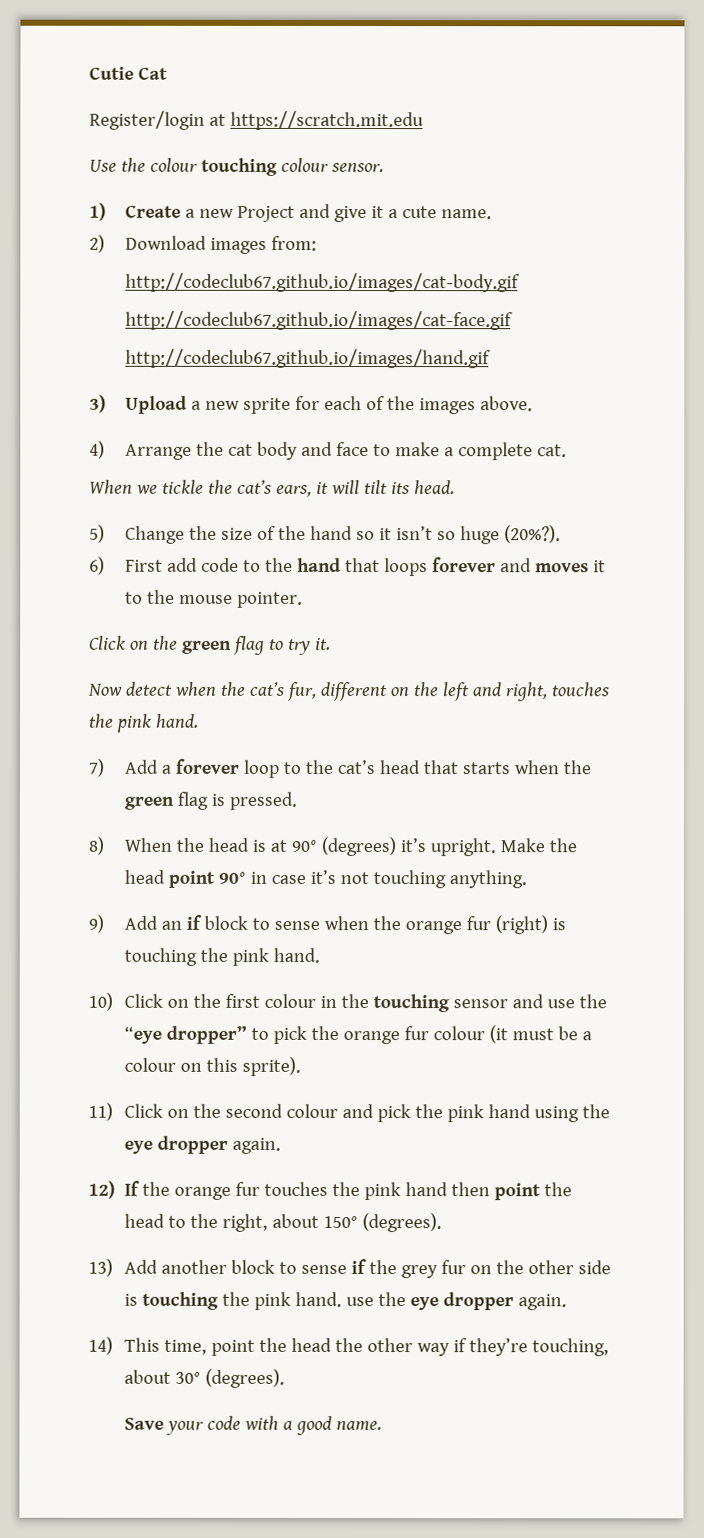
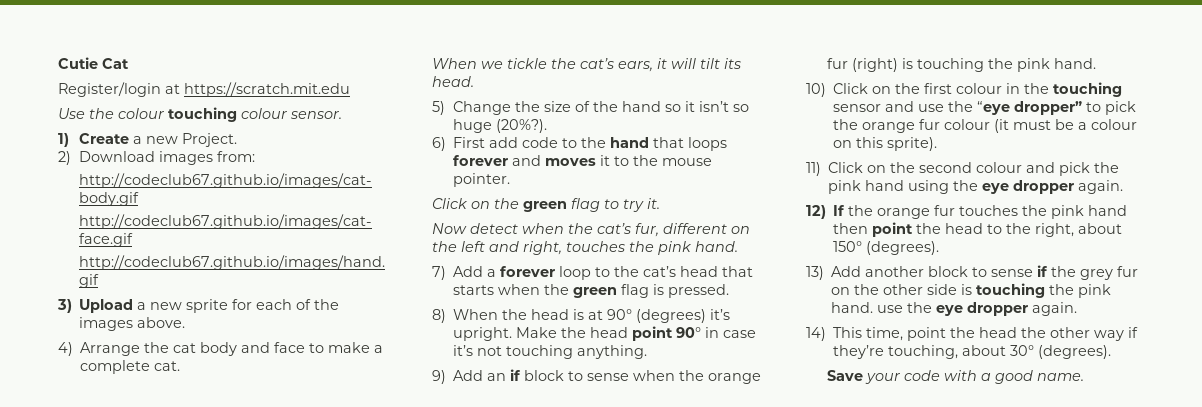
[236,203,492,223] Project and give it a cute name. -> [181,133,237,147] Project.

